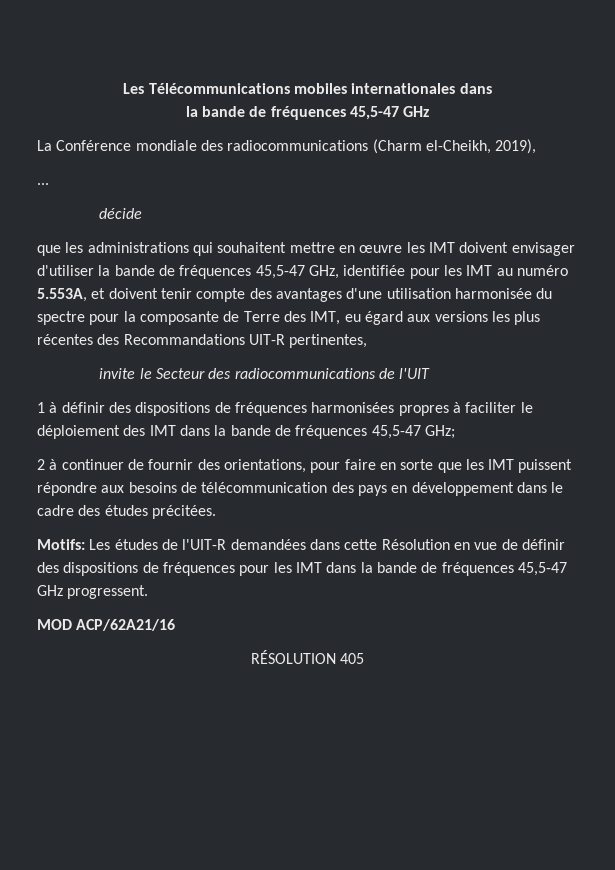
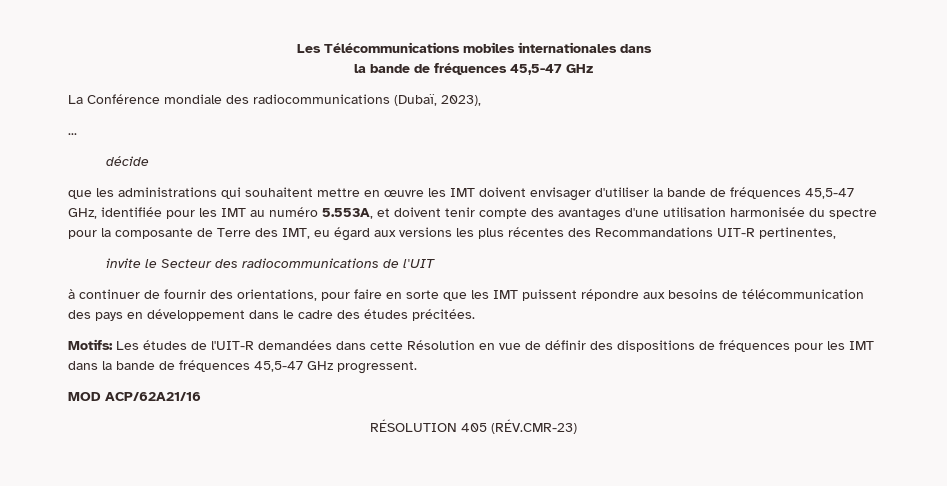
[372,139,537,154] (Charm el-Cheikh, 2019), -> [394,94,481,106] (Dubaï, 2023),
[37,402,533,416] [37,425,455,439] [37,459,45,470] 1 à définir des dispositions de fréquences harmonisées propres à faciliter le déploiement des IMT dans la bande de fréquences 45,5-47 GHz; // 2 -> (436, 263) none
(365, 658) none -> [491,419,577,434] (RÉV.CMR-23)

